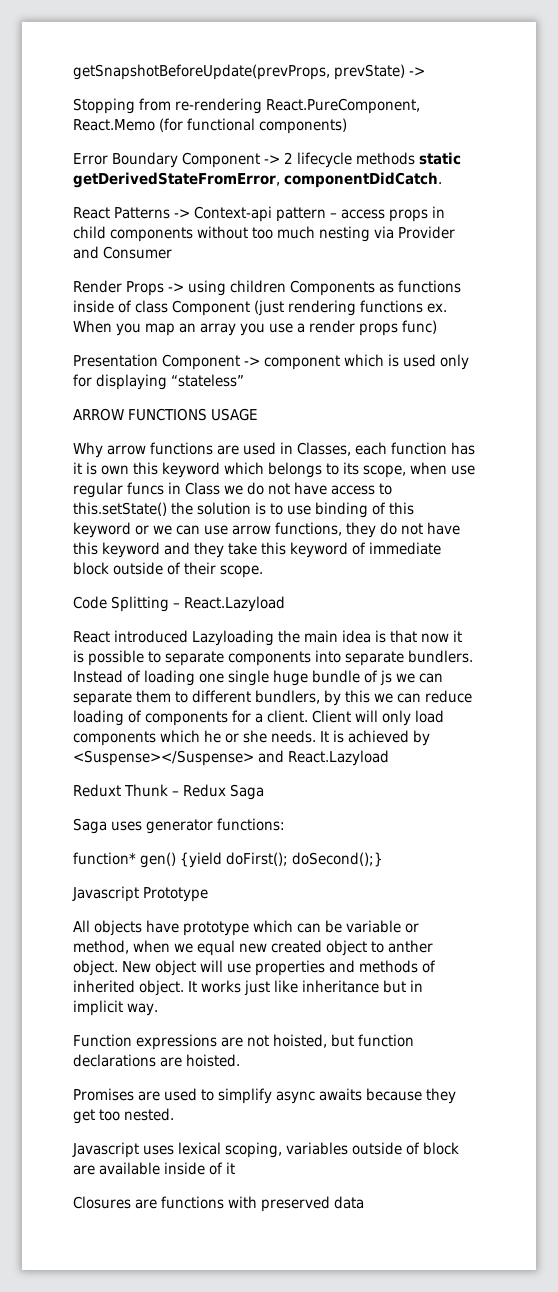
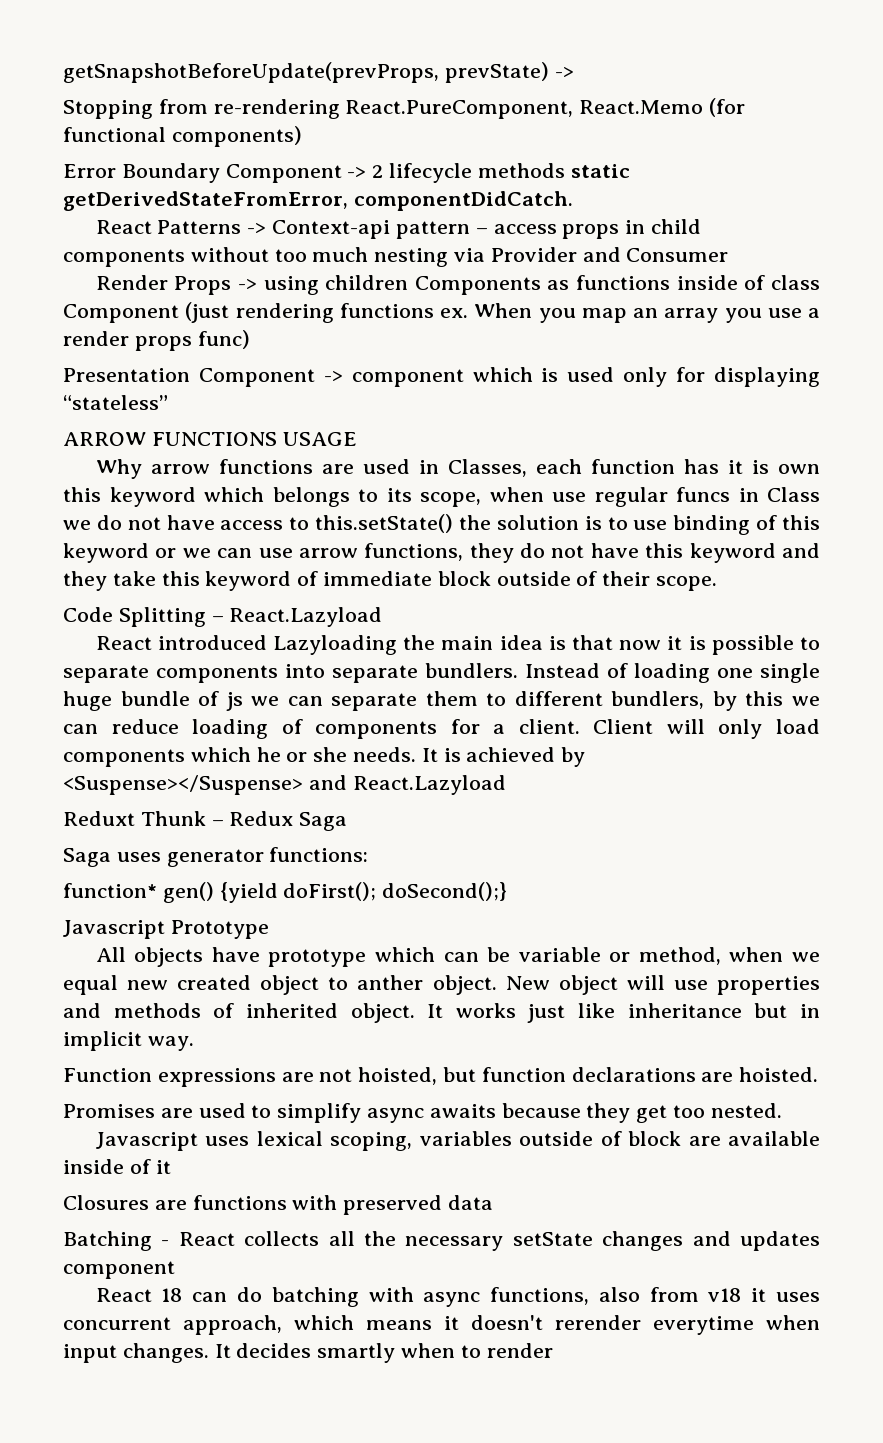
(364, 1202) none -> [63,1231,820,1251] [63,1261,175,1279] [95,1287,820,1307] [63,1315,820,1335] [63,1343,553,1363] // Batching - React collects all the necessary setState changes and updates component // React 18 can do batching with async functions, also from v18 it uses concurrent approach, which means it doesn't rerender everytime when input changes. It decides smartly when to render

